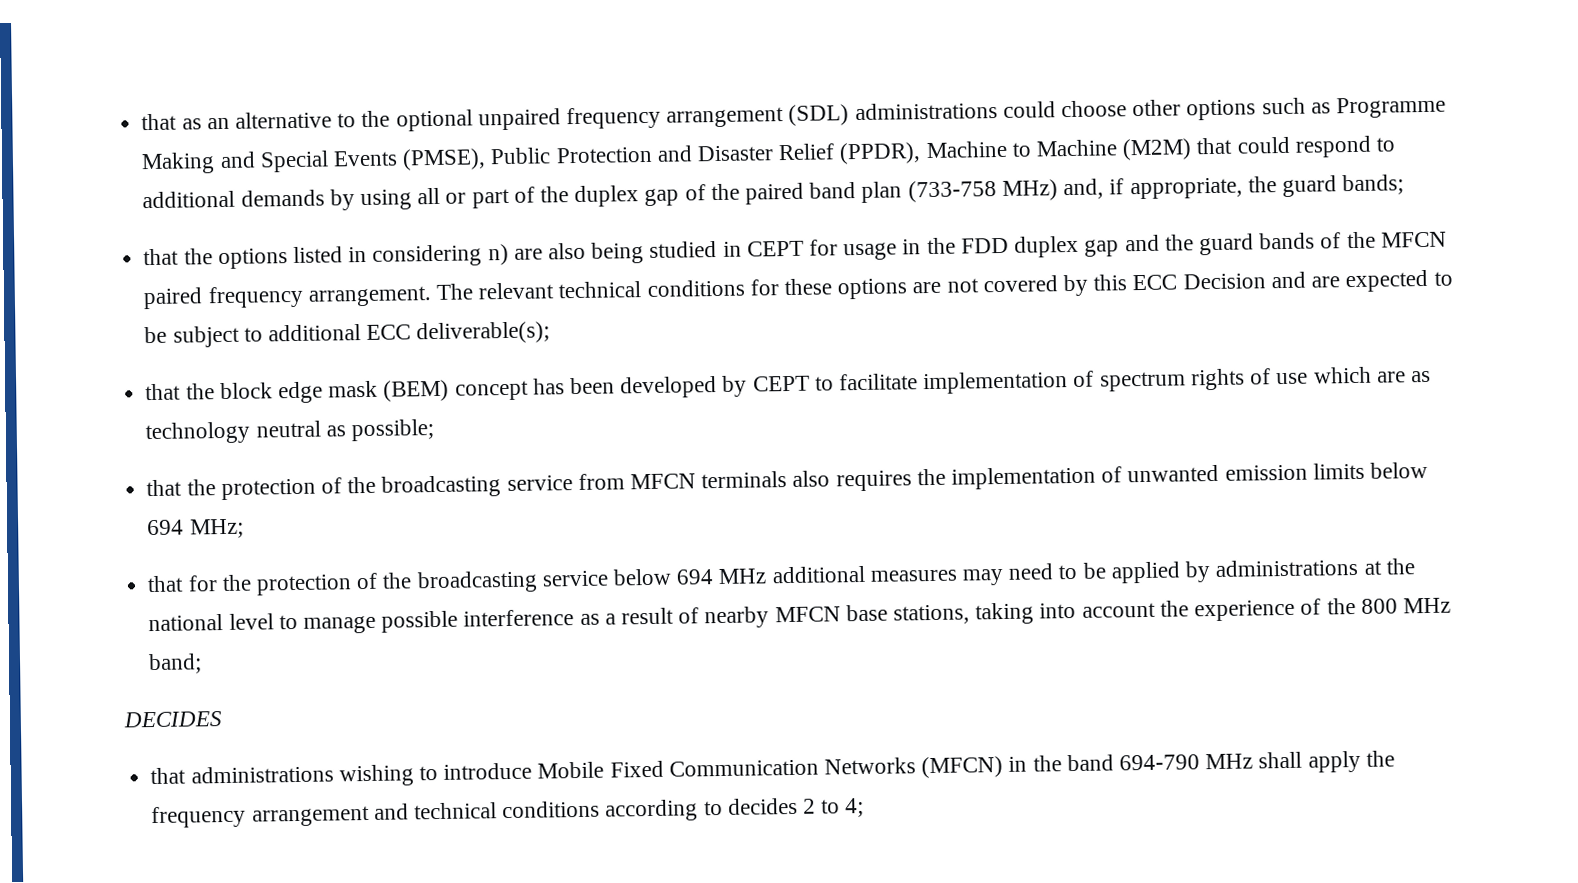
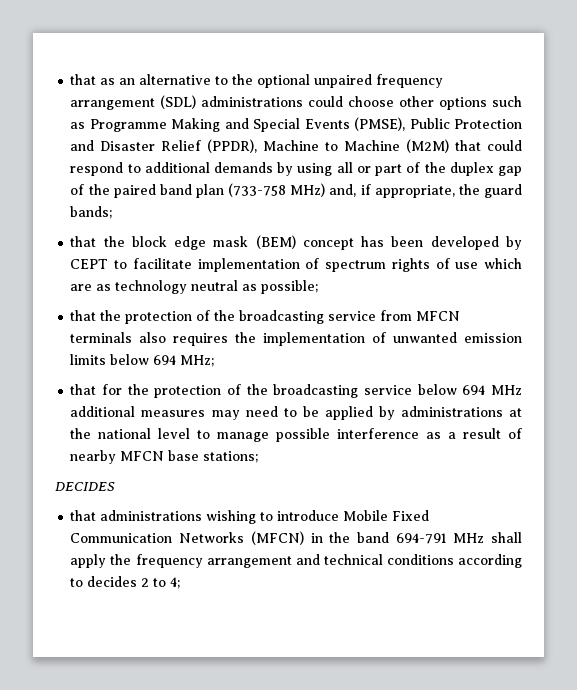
[143,231,1447,270] [143,269,1453,310] [144,321,551,348] // that the options listed in considering n) are also being studied in CEPT for usage in the FDD duplex gap and the guard bands of the MFCN paired frequency arrangement. The relevant technical conditions for these options are not covered by this ECC Decision and are expected to be subject to additional ECC deliverable(s); -> (113, 212) none
[893,597,1451,625] [148,653,203,675] stations, taking into account the experience of the 800 MHz band; -> [203,451,259,463] stations;
[1119,754,1201,771] 694-790 -> [395,533,447,544] 694-791

